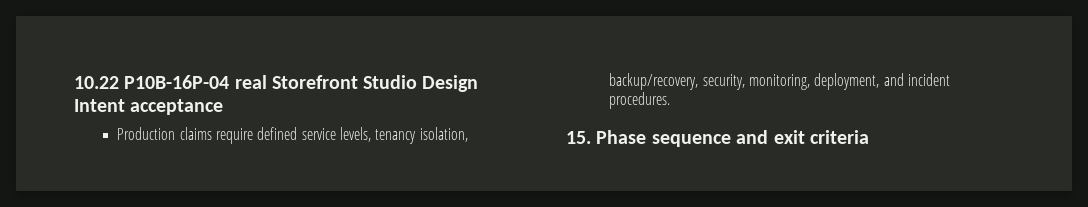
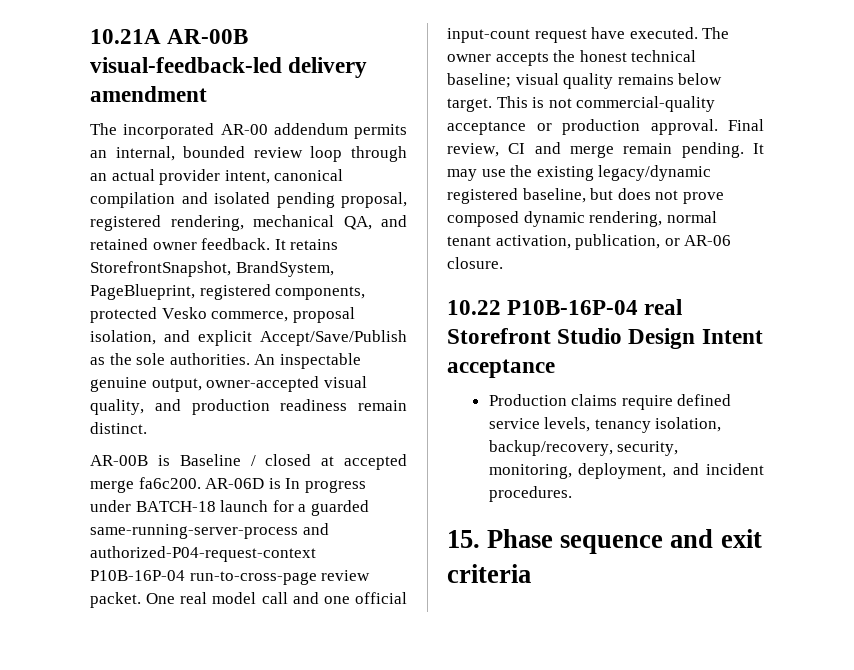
(74, 82) none -> [90,29,249,44] [90,57,368,78] [90,86,207,102] [90,123,407,139] [90,146,407,162] [90,169,344,185] [90,192,407,208] [90,215,407,231] [90,238,339,250] [90,261,334,277] [90,284,366,300] [90,307,355,323] [90,330,407,346] [90,353,361,369] [90,376,367,392] [90,399,407,415] [90,422,147,434] [90,454,407,470] [90,477,366,493] [90,500,369,516] [90,523,329,539] [90,546,316,562] [90,570,371,585] [90,592,407,608] [447,27,730,43] [447,50,697,66] [447,73,723,89] [447,96,716,112] [447,119,764,135] [447,142,764,158] [447,165,712,181] [447,188,724,204] [447,211,717,227] [447,234,732,250] [447,257,503,269] 10.21A AR-00B visual-feedback-led delivery amendment // The incorporated AR-00 addendum permits an internal, bounded review loop through an actual provider intent, canonical compilation and isolated pending proposal, registered rendering, mechanical QA, and retained owner feedback. It retains StorefrontSnapshot, BrandSystem, PageBlueprint, registered components, protected Vesko commerce, proposal isolation, and explicit Accept/Save/Publish as the sole authorities. An inspectable genuine output, owner-accepted visual quality, and production readiness remain distinct. // AR-00B is Baseline / closed at accepted merge fa6c200. AR-06D is In progress under BATCH-18 launch for a guarded same-running-server-process and authorized-P04-request-context P10B-16P-04 run-to-cross-page review packet. One real model call and one official input-count request have executed. The owner accepts the honest technical baseline; visual quality remains below target. This is not commercial-quality acceptance or production approval. Final review, CI and merge remain pending. It may use the existing legacy/dynamic registered baseline, but does not prove composed dynamic rendering, normal tenant activation, publication, or AR-06 closure. //

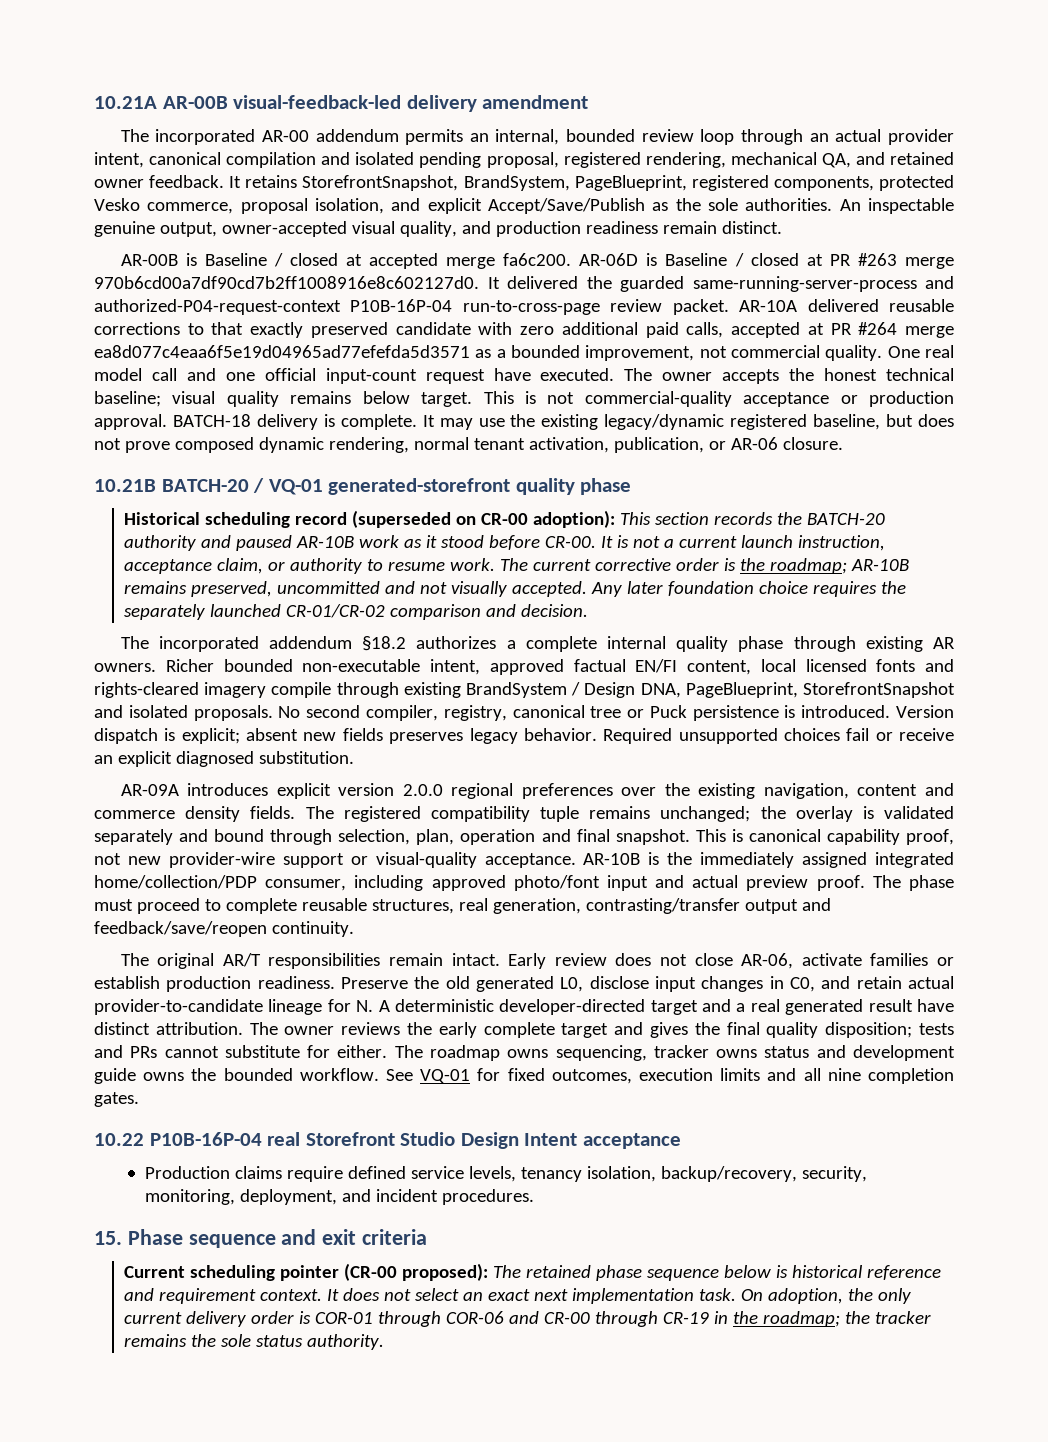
[285,478,366,493] [90,500,307,512] In progress under BATCH-18 launch for a -> [665,253,955,269] [94,276,612,289] Baseline / closed at PR #263 merge 970b6cd00a7df90cd7b2ff1008916e8c602127d0. It delivered the
(141, 600) none -> [739,299,955,312] [94,322,955,338] [94,345,883,361] AR-10A delivered reusable corrections to that exactly preserved candidate with zero additional paid calls, accepted at PR #264 merge ea8d077c4eaa6f5e19d04965ad77efefda5d3571 as a bounded improvement, not commercial quality.
[728,119,764,131] [447,142,744,158] Final review, CI and merge remain pending. -> [172,414,417,430] BATCH-18 delivery is complete.
(503, 263) none -> [94,478,632,495] [124,510,886,528] [124,535,886,551] [124,558,910,574] [124,581,907,597] [124,604,589,620] [120,636,955,652] [94,659,954,675] [94,682,955,698] [94,705,955,721] [94,728,955,744] [94,751,354,767] [120,783,955,799] [94,806,954,822] [94,829,954,845] [94,852,954,868] [94,875,954,891] [94,898,831,914] [94,921,354,937] [120,953,955,969] [94,976,955,992] [94,999,954,1015] [94,1022,954,1038] [94,1045,956,1061] [94,1068,955,1084] [94,1092,139,1107] // 10.21B BATCH-20 / VQ-01 generated-storefront quality phase // Historical scheduling record (superseded on CR-00 adoption): This section records the BATCH-20 authority and paused AR-10B work as it stood before CR-00. It is not a current launch instruction, acceptance claim, or authority to resume work. The current corrective order is the roadmap; AR-10B remains preserved, uncommitted and not visually accepted. Any later foundation choice requires the separately launched CR-01/CR-02 comparison and decision. // The incorporated addendum §18.2 authorizes a complete internal quality phase through existing AR owners. Richer bounded non-executable intent, approved factual EN/FI content, local licensed fonts and rights-cleared imagery compile through existing BrandSystem / Design DNA, PageBlueprint, StorefrontSnapshot and isolated proposals. No second compiler, registry, canonical tree or Puck persistence is introduced. Version dispatch is explicit; absent new fields preserves legacy behavior. Required unsupported choices fail or receive an explicit diagnosed substitution. // AR-09A introduces explicit version 2.0.0 regional preferences over the existing navigation, content and commerce density fields. The registered compatibility tuple remains unchanged; the overlay is validated separately and bound through selection, plan, operation and final snapshot. This is canonical capability proof, not new provider-wire support or visual-quality acceptance. AR-10B is the immediately assigned integrated home/collection/PDP consumer, including approved photo/font input and actual preview proof. The phase must proceed to complete reusable structures, real generation, contrasting/transfer output and feedback/save/reopen continuity. // The original AR/T responsibilities remain intact. Early review does not close AR-06, activate families or establish production readiness. Preserve the old generated L0, disclose input changes in C0, and retain actual provider-to-candidate lineage for N. A deterministic developer-directed target and a real generated result have distinct attribution. The owner reviews the early complete target and gives the final quality disposition; tests and PRs cannot substitute for either. The roadmap owns sequencing, tracker owns status and development guide owns the bounded workflow. See VQ-01 for fixed outcomes, execution limits and all nine completion gates.
(531, 573) none -> [124,1263,942,1281] [124,1288,912,1304] [124,1311,932,1327] [124,1334,385,1350] // Current scheduling pointer (CR-00 proposed): The retained phase sequence below is historical reference and requirement context. It does not select an exact next implementation task. On adoption, the only current delivery order is COR-01 through COR-06 and CR-00 through CR-19 in the roadmap; the tracker remains the sole status authority.

